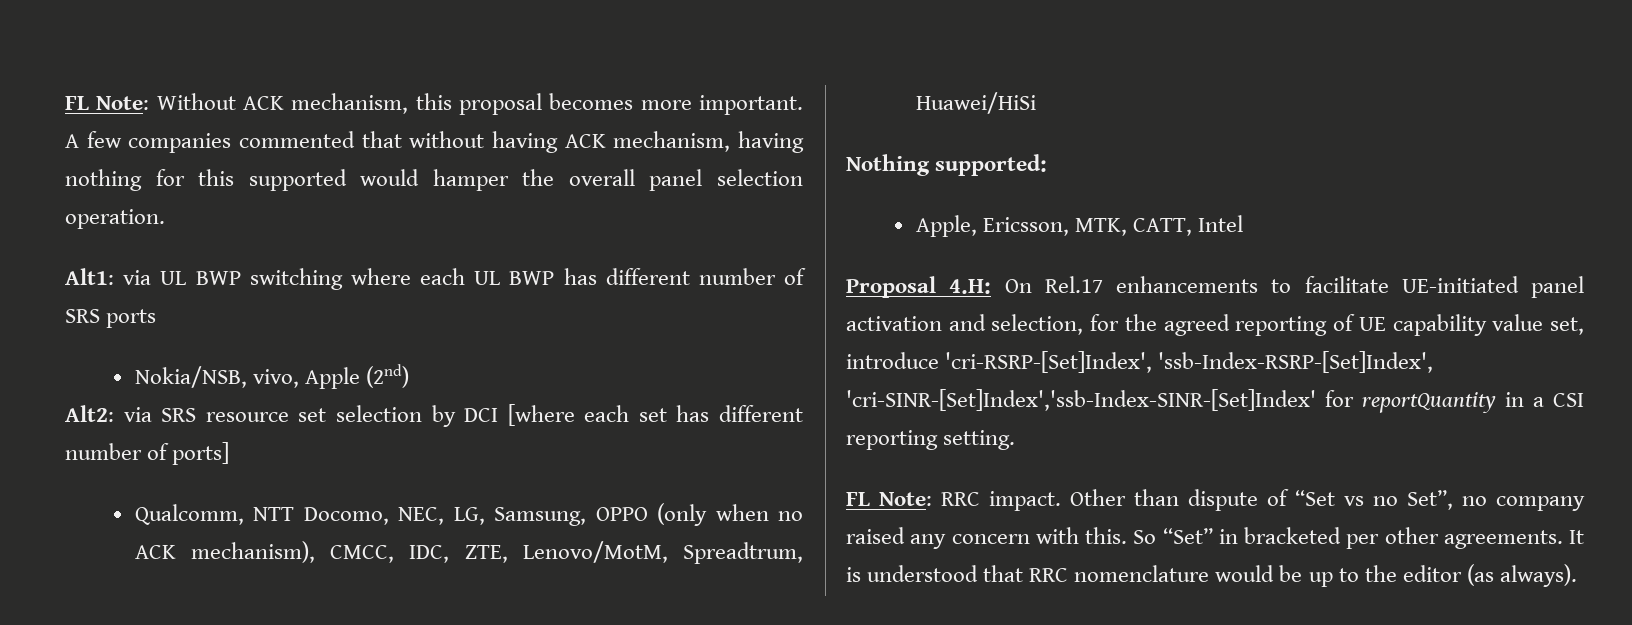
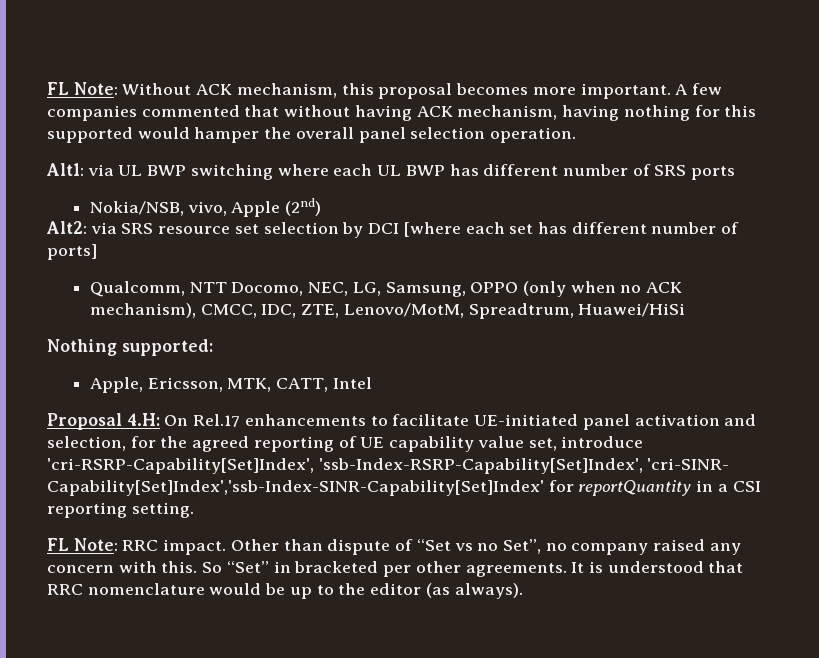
[945,351,1434,373] [846,389,1316,411] 'cri-RSRP-[Set]Index', 'ssb-Index-RSRP-[Set]Index', 'cri-SINR-[Set]Index','ssb-Index-SINR-[Set]Index' -> [47,458,730,474] [47,480,544,496] 'cri-RSRP-Capability[Set]Index', 'ssb-Index-RSRP-Capability[Set]Index', 'cri-SINR- Capability[Set]Index','ssb-Index-SINR-Capability[Set]Index'

